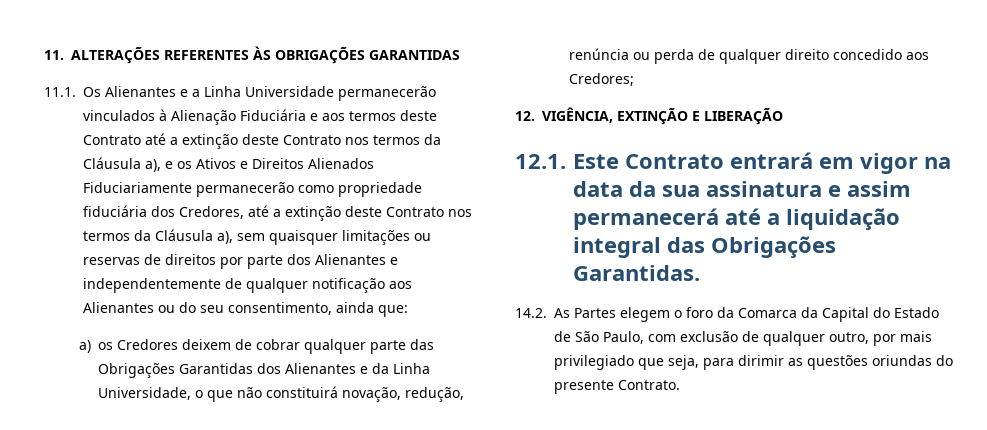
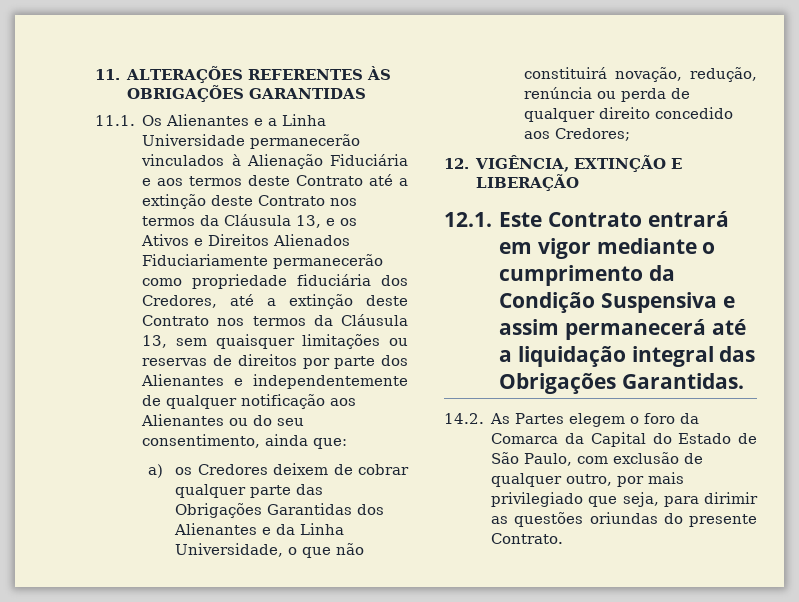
[145,159,161,172] a), -> [296,215,322,228] 13,
[217,231,233,244] a), -> [142,335,168,348] 13,
[924,157,951,169] [573,181,822,197] na data da sua assinatura -> [596,238,716,254] [499,265,675,286] [499,292,717,313] mediante o cumprimento da Condição Suspensiva

